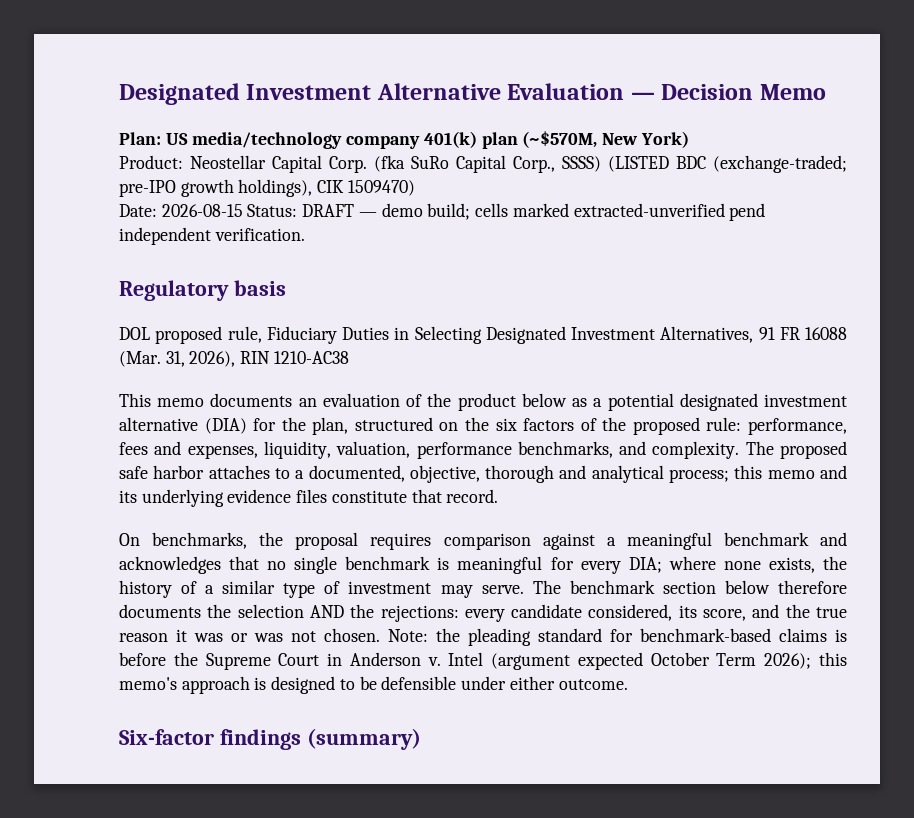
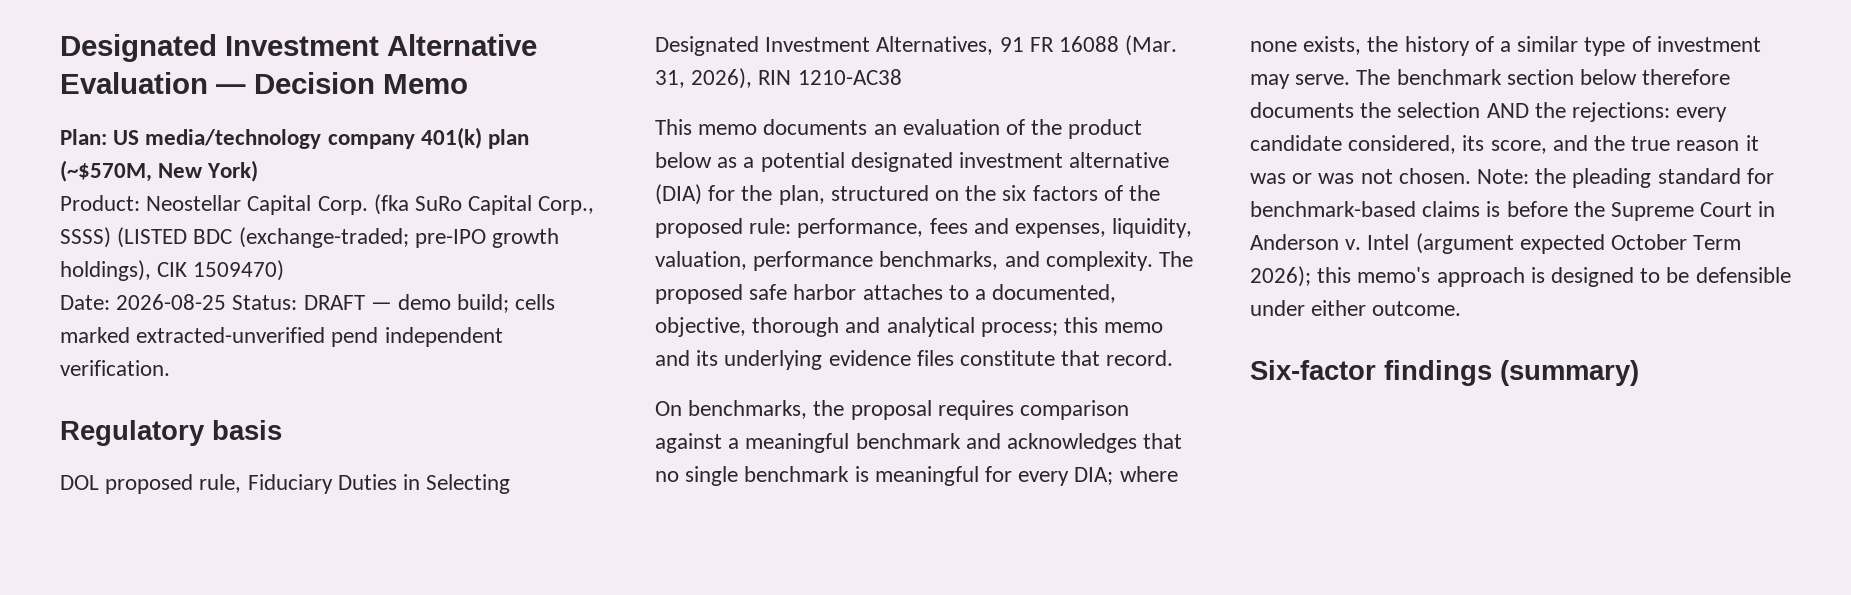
[161,204,243,217] 2026-08-15 -> [116,294,227,310] 2026-08-25

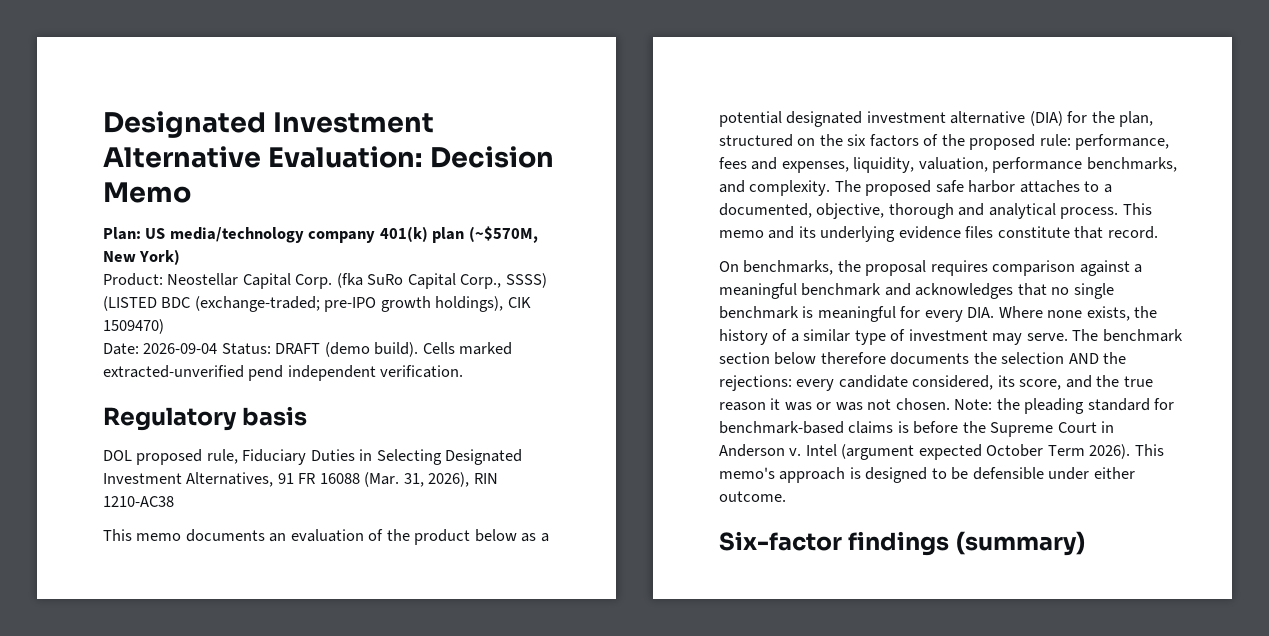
[60,72,246,94] Evaluation — -> [268,146,423,168] Evaluation:
[116,294,227,310] 2026-08-25 -> [143,343,218,354] 2026-09-04
[370,294,556,313] — demo build; cells -> [324,342,455,357] (demo build). Cells
[980,317,1099,337] process; this -> [1060,203,1152,219] process. This
[1074,466,1178,485] DIA; where -> [967,306,1043,318] DIA. Where
[1250,266,1352,287] 2026); this -> [1089,444,1164,459] 2026). This

